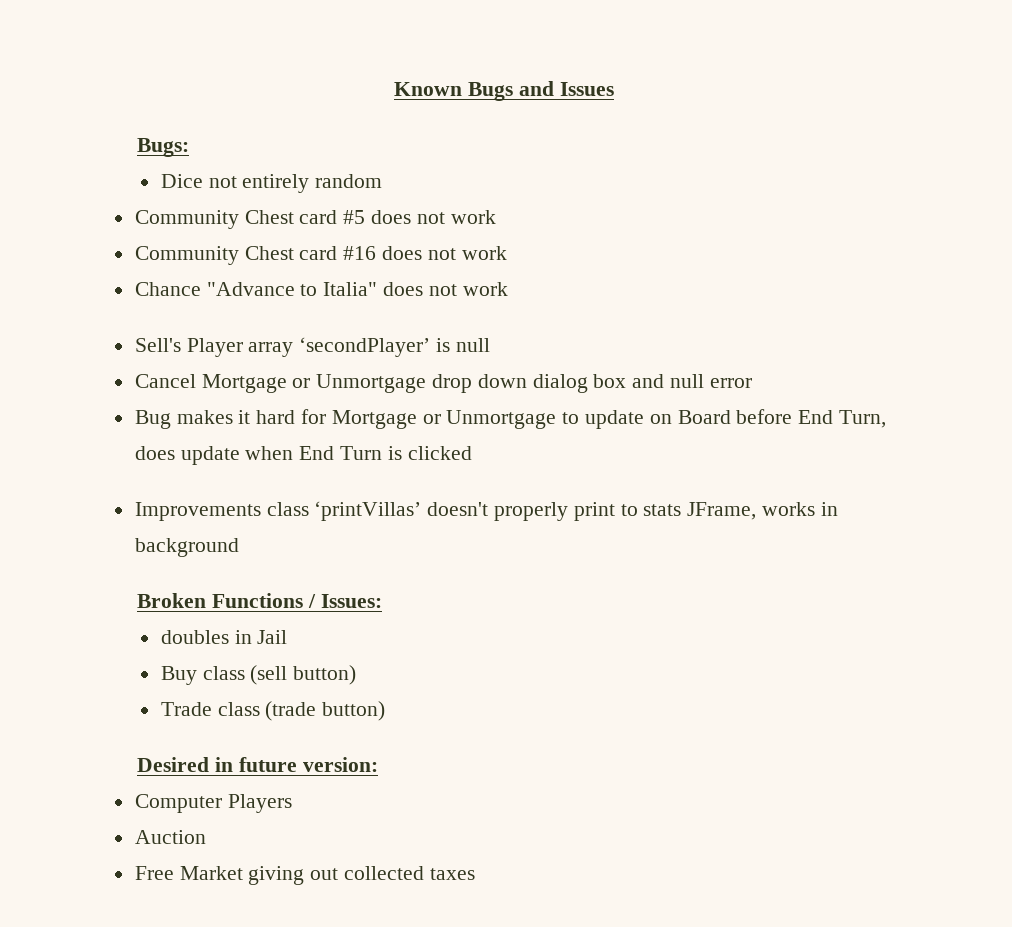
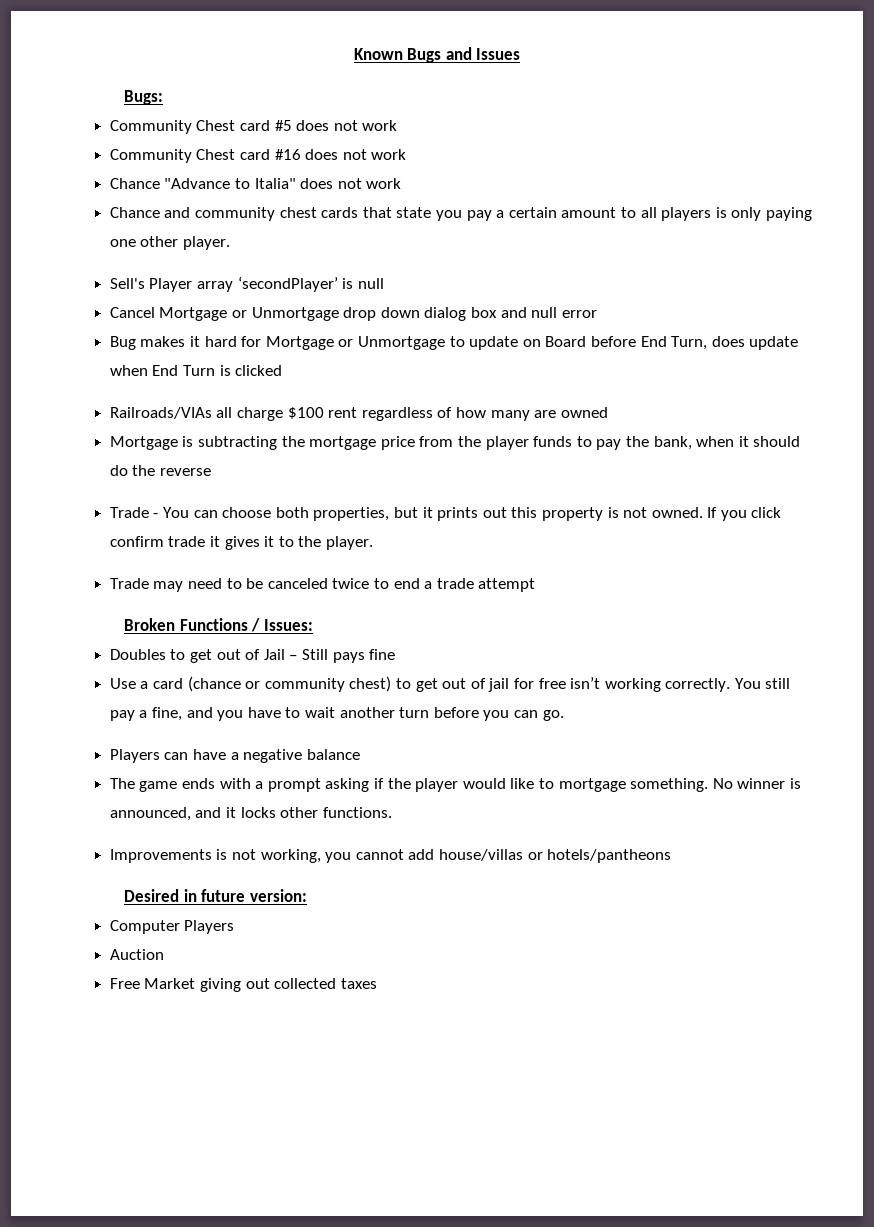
[160,174,383,193] // Dice not entirely random -> (164, 97) none
(508, 289) none -> [109,207,812,221] [109,236,231,250] // Chance and community chest cards that state you pay a certain amount to all players is only paying one other player.
[134,501,838,521] [134,538,239,557] [137,593,382,608] [160,630,288,644] [160,665,357,685] [160,701,386,721] Improvements class ‘printVillas’ doesn't properly print to stats JFrame, works in background // Broken Functions / Issues: // doubles in Jail // Buy class (sell button) // Trade class (trade button) -> [109,407,608,421] [109,436,801,450] [109,465,212,476] [109,507,782,521] [109,536,373,550] [109,578,536,592] [124,618,314,632] [109,649,396,663] [109,676,791,692] [109,707,564,721] [109,749,360,763] [109,778,801,792] [109,807,392,821] [109,849,672,863] Railroads/VIAs all charge $100 rent regardless of how many are owned // Mortgage is subtracting the mortgage price from the player funds to pay the bank, when it should do the reverse // Trade - You can choose both properties, but it prints out this property is not owned. If you click confirm trade it gives it to the player. // Trade may need to be canceled twice to end a trade attempt // Broken Functions / Issues: // Doubles to get out of Jail – Still pays fine // Use a card (chance or community chest) to get out of jail for free isn’t working correctly. You still pay a fine, and you have to wait another turn before you can go. // Players can have a negative balance // The game ends with a prompt asking if the player would like to mortgage something. No winner is announced, and it locks other functions. // Improvements is not working, you cannot add house/villas or hotels/pantheons

